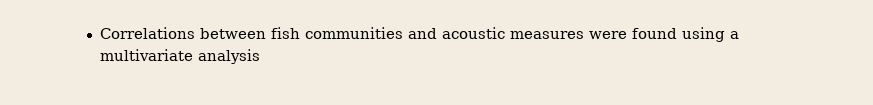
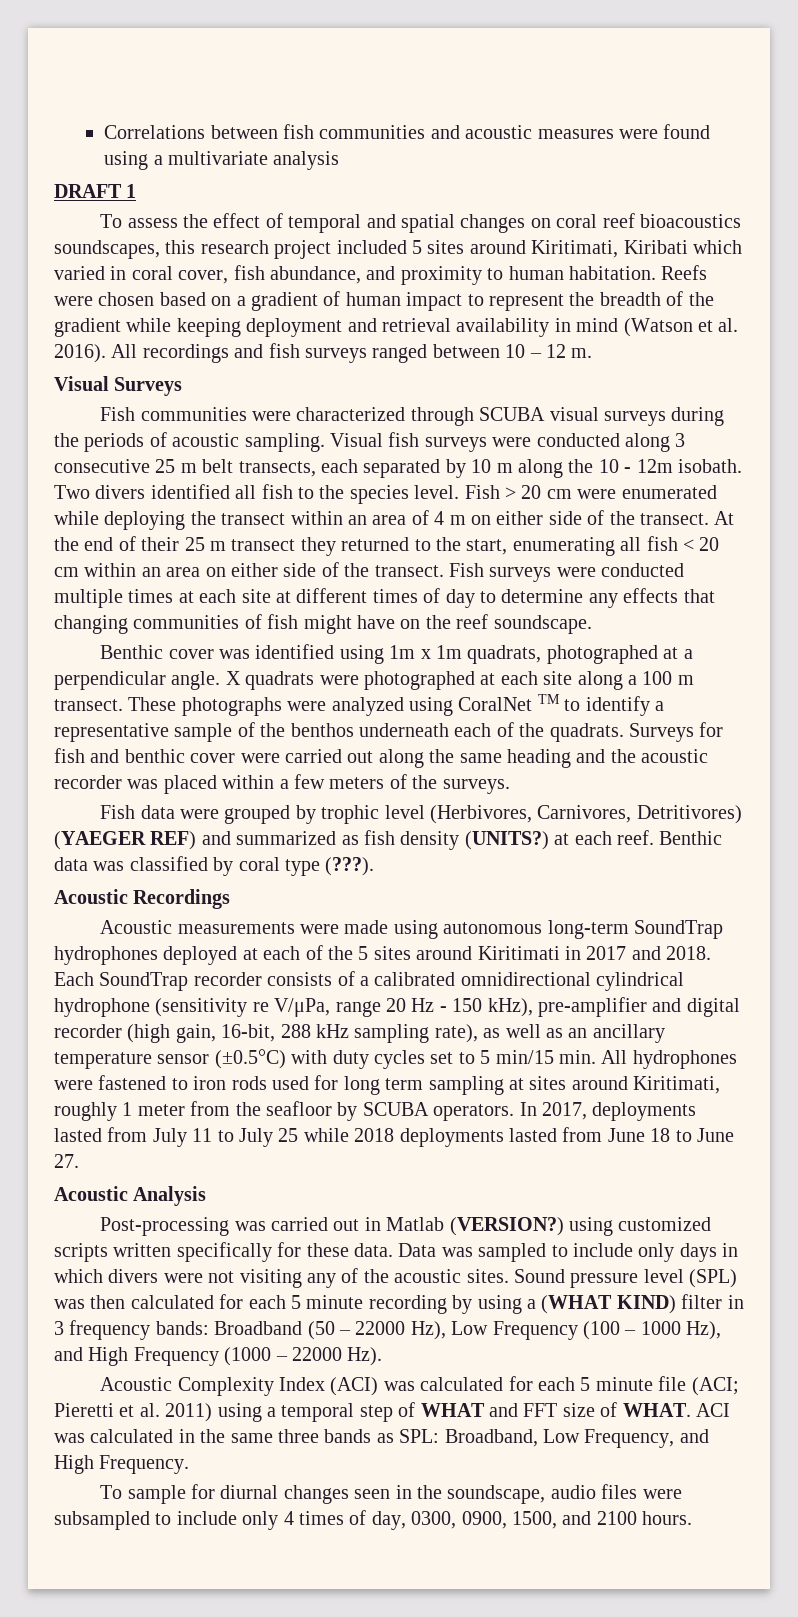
(260, 56) none -> [54,184,137,198] [100,213,741,233] [54,240,742,259] [54,265,708,285] [54,291,714,311] [54,318,739,337] [54,343,593,363] [54,376,183,396] [100,407,725,426] [54,432,686,452] [54,459,742,478] [54,484,717,504] [54,510,735,530] [54,536,720,556] [54,562,685,582] [54,588,715,608] [54,614,592,634] [100,644,693,664] [54,671,694,690] [54,694,664,716] [54,722,724,742] [54,748,709,768] [54,774,510,794] [100,805,742,824] [54,830,723,850] [54,856,375,876] [54,889,231,909] [100,920,723,939] [54,945,712,965] [54,971,685,991] [54,997,740,1017] [54,1024,665,1043] [54,1049,737,1069] [54,1075,721,1095] [54,1101,697,1121] [54,1127,734,1147] [54,1154,79,1168] [54,1186,207,1206] [100,1217,712,1236] [54,1242,739,1262] [54,1268,738,1288] [54,1294,744,1314] [54,1320,722,1340] [54,1347,383,1366] [100,1376,739,1396] [54,1402,730,1422] [54,1429,709,1448] [54,1455,190,1474] [100,1484,682,1504] [54,1510,693,1530] // DRAFT 1 // To assess the effect of temporal and spatial changes on coral reef bioacoustics soundscapes, this research project included 5 sites around Kiritimati, Kiribati which varied in coral cover, fish abundance, and proximity to human habitation. Reefs were chosen based on a gradient of human impact to represent the breadth of the gradient while keeping deployment and retrieval availability in mind (Watson et al. 2016). All recordings and fish surveys ranged between 10 – 12 m. // Visual Surveys // Fish communities were characterized through SCUBA visual surveys during the periods of acoustic sampling. Visual fish surveys were conducted along 3 consecutive 25 m belt transects, each separated by 10 m along the 10 - 12m isobath. Two divers identified all fish to the species level. Fish > 20 cm were enumerated while deploying the transect within an area of 4 m on either side of the transect. At the end of their 25 m transect they returned to the start, enumerating all fish < 20 cm within an area on either side of the transect. Fish surveys were conducted multiple times at each site at different times of day to determine any effects that changing communities of fish might have on the reef soundscape. // Benthic cover was identified using 1m x 1m quadrats, photographed at a perpendicular angle. X quadrats were photographed at each site along a 100 m transect. These photographs were analyzed using CoralNet TM to identify a representative sample of the benthos underneath each of the quadrats. Surveys for fish and benthic cover were carried out along the same heading and the acoustic recorder was placed within a few meters of the surveys. // Fish data were grouped by trophic level (Herbivores, Carnivores, Detritivores) (YAEGER REF) and summarized as fish density (UNITS?) at each reef. Benthic data was classified by coral type (???). // Acoustic Recordings // Acoustic measurements were made using autonomous long-term SoundTrap hydrophones deployed at each of the 5 sites around Kiritimati in 2017 and 2018. Each SoundTrap recorder consists of a calibrated omnidirectional cylindrical hydrophone (sensitivity re V/μPa, range 20 Hz - 150 kHz), pre-amplifier and digital recorder (high gain, 16-bit, 288 kHz sampling rate), as well as an ancillary temperature sensor (±0.5°C) with duty cycles set to 5 min/15 min. All hydrophones were fastened to iron rods used for long term sampling at sites around Kiritimati, roughly 1 meter from the seafloor by SCUBA operators. In 2017, deployments lasted from July 11 to July 25 while 2018 deployments lasted from June 18 to June 27. // Acoustic Analysis // Post-processing was carried out in Matlab (VERSION?) using customized scripts written specifically for these data. Data was sampled to include only days in which divers were not visiting any of the acoustic sites. Sound pressure level (SPL) was then calculated for each 5 minute recording by using a (WHAT KIND) filter in 3 frequency bands: Broadband (50 – 22000 Hz), Low Frequency (100 – 1000 Hz), and High Frequency (1000 – 22000 Hz). // Acoustic Complexity Index (ACI) was calculated for each 5 minute file (ACI; Pieretti et al. 2011) using a temporal step of WHAT and FFT size of WHAT. ACI was calculated in the same three bands as SPL: Broadband, Low Frequency, and High Frequency. // To sample for diurnal changes seen in the soundscape, audio files were subsampled to include only 4 times of day, 0300, 0900, 1500, and 2100 hours.

